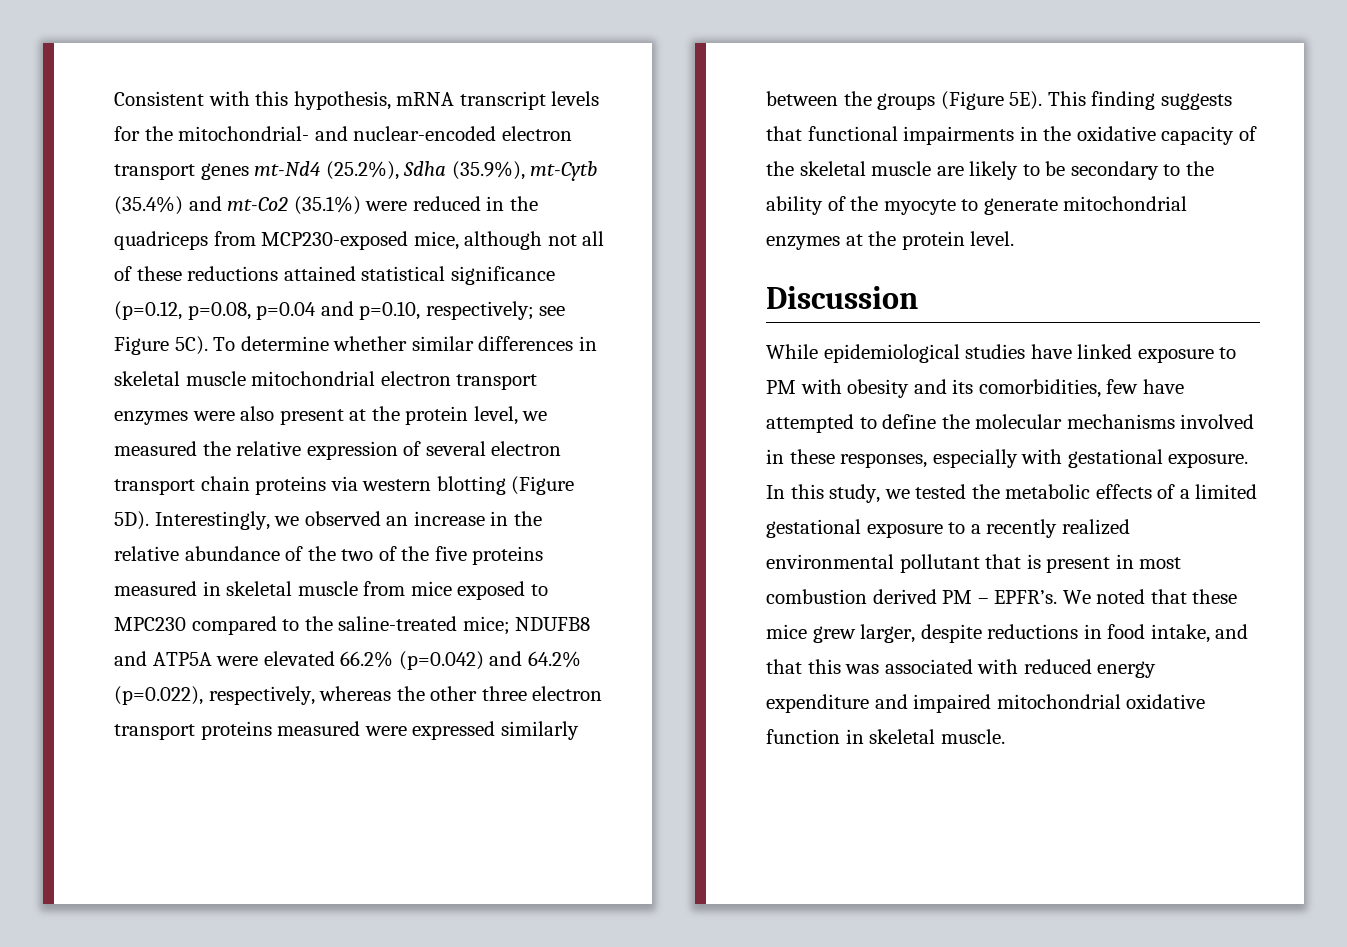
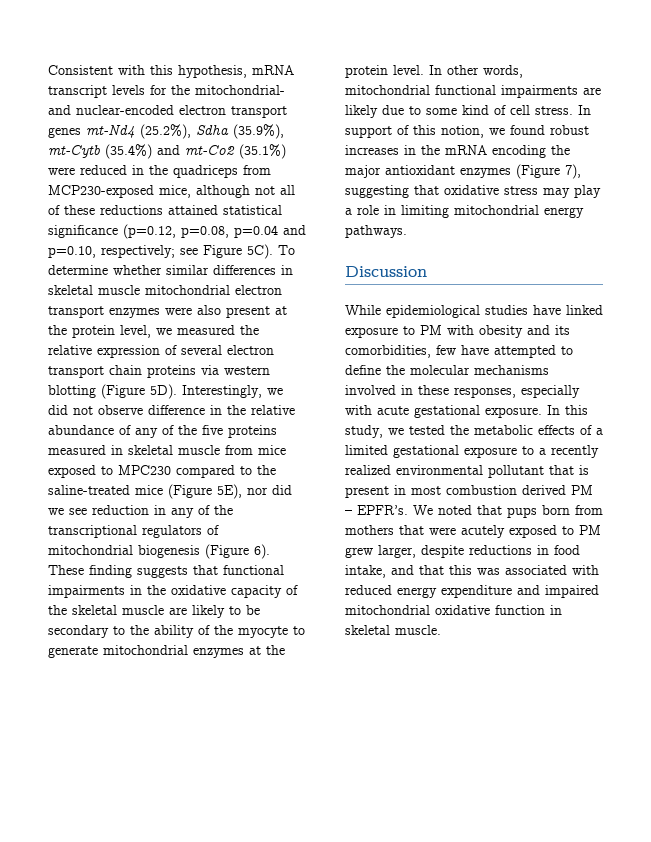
[304,511,485,526] observed an increase -> [48,405,205,415] did not observe difference
[307,546,374,561] the two -> [135,428,158,438] any
[462,616,591,635] [114,651,581,670] [114,686,603,705] [114,721,579,740] [766,91,1086,110] mice; NDUFB8 and ATP5A were elevated 66.2% (p=0.042) and 64.2% (p=0.022), respectively, whereas the other three electron transport proteins measured were expressed similarly between the groups (Figure 5E). This -> [135,484,292,499] [48,505,233,518] [48,525,219,538] [48,544,270,559] [48,565,84,575] mice (Figure 5E), nor did we see reduction in any of the transcriptional regulators of mitochondrial biogenesis (Figure 6). These
(1015, 238) none -> [429,65,523,78] [345,85,601,98] [345,105,591,118] [345,125,589,138] [345,145,570,158] [345,164,581,179] [345,185,601,198] [345,205,584,218] [345,225,407,238] In other words, mitochondrial functional impairments are likely due to some kind of cell stress. In support of this notion, we found robust increases in the mRNA encoding the major antioxidant enzymes (Figure 7), suggesting that oxidative stress may play a role in limiting mitochondrial energy pathways.
(1063, 456) none -> [377,406,409,415] acute
[1192,589,1238,604] [766,624,807,639] these mice -> [507,505,603,518] [345,525,601,538] pups born from mothers that were acutely exposed to PM

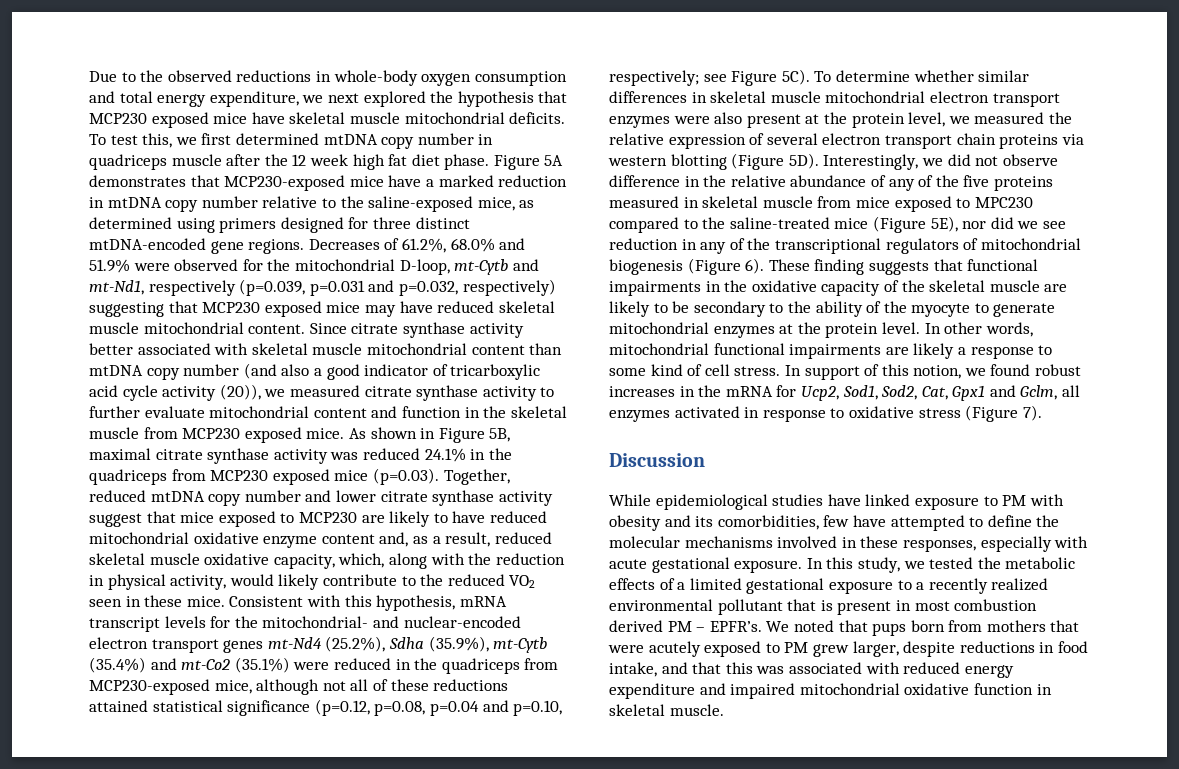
(48, 70) none -> [89,70,567,86] [89,91,568,107] [89,112,566,128] [89,133,494,149] [89,154,564,170] [89,175,568,191] [89,196,535,212] [89,217,470,233] [89,238,526,254] [89,259,539,275] [89,279,556,296] [89,301,555,317] [89,322,524,338] [89,343,563,355] [89,363,541,380] [89,384,555,401] [89,406,567,418] [89,427,511,443] [89,448,512,464] [89,468,510,485] [89,490,553,506] [89,511,547,527] [89,532,552,548] [89,553,565,569] [89,574,536,590] [89,595,225,607] Due to the observed reductions in whole-body oxygen consumption and total energy expenditure, we next explored the hypothesis that MCP230 exposed mice have skeletal muscle mitochondrial deficits. To test this, we first determined mtDNA copy number in quadriceps muscle after the 12 week high fat diet phase. Figure 5A demonstrates that MCP230-exposed mice have a marked reduction in mtDNA copy number relative to the saline-exposed mice, as determined using primers designed for three distinct mtDNA-encoded gene regions. Decreases of 61.2%, 68.0% and 51.9% were observed for the mitochondrial D-loop, mt-Cytb and mt-Nd1, respectively (p=0.039, p=0.031 and p=0.032, respectively) suggesting that MCP230 exposed mice may have reduced skeletal muscle mitochondrial content. Since citrate synthase activity better associated with skeletal muscle mitochondrial content than mtDNA copy number (and also a good indicator of tricarboxylic acid cycle activity (20)), we measured citrate synthase activity to further evaluate mitochondrial content and function in the skeletal muscle from MCP230 exposed mice. As shown in Figure 5B, maximal citrate synthase activity was reduced 24.1% in the quadriceps from MCP230 exposed mice (p=0.03). Together, reduced mtDNA copy number and lower citrate synthase activity suggest that mice exposed to MCP230 are likely to have reduced mitochondrial oxidative enzyme content and, as a result, reduced skeletal muscle oxidative capacity, which, along with the reduction in physical activity, would likely contribute to the reduced VO2 seen in these mice.
[382,105,404,115] due -> [957,346,1034,359] a response
[492,145,570,158] [345,164,581,179] [345,185,601,198] [345,205,584,218] [345,225,407,238] encoding the major antioxidant enzymes (Figure 7), suggesting that oxidative stress may play a role in limiting mitochondrial energy pathways. -> [776,385,1081,401] [609,405,1042,422] for Ucp2, Sod1, Sod2, Cat, Gpx1 and Gclm, all enzymes activated in response to oxidative stress (Figure 7).

